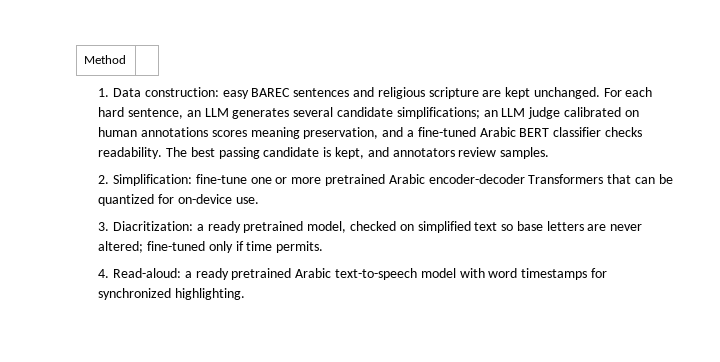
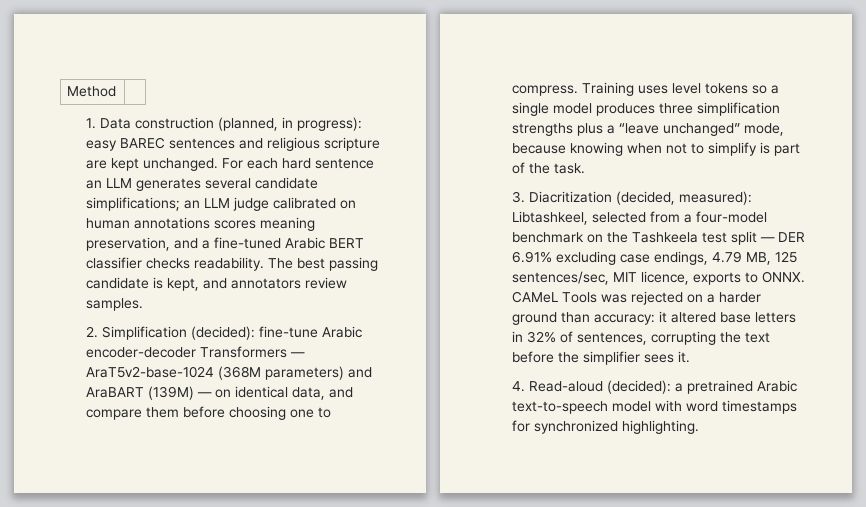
[144,87,219,97] construction: -> [134,117,362,131] construction (planned, in progress):
[128,108,184,119] sentence, -> [314,158,374,169] sentence
[113,174,673,186] [98,194,259,206] [98,221,643,233] [98,241,324,253] [98,268,229,280] Simplification: fine-tune one or more pretrained Arabic encoder-decoder Transformers that can be quantized for on-device use. // 3. Diacritization: a ready pretrained model, checked on simplified text so base letters are never altered; fine-tuned only if time permits. // 4. Read-aloud: a ready -> [101,326,362,340] [85,346,305,358] [85,366,372,380] [85,386,353,400] [85,406,331,420] [511,82,779,96] [511,102,780,116] [511,123,784,136] [511,142,800,156] [511,162,585,174] [511,191,752,205] [511,211,767,225] [511,231,805,245] [511,251,797,265] [511,271,805,285] [511,291,761,305] [511,311,796,325] [511,331,770,345] [511,351,690,365] [511,380,683,394] Simplification (decided): fine-tune Arabic encoder-decoder Transformers — AraT5v2-base-1024 (368M parameters) and AraBART (139M) — on identical data, and compare them before choosing one to compress. Training uses level tokens so a single model produces three simplification strengths plus a “leave unchanged” mode, because knowing when not to simplify is part of the task. // 3. Diacritization (decided, measured): Libtashkeel, selected from a four-model benchmark on the Tashkeela test split — DER 6.91% excluding case endings, 4.79 MB, 125 sentences/sec, MIT licence, exports to ONNX. CAMeL Tools was rejected on a harder ground than accuracy: it altered base letters in 32% of sentences, corrupting the text before the simplifier sees it. // 4. Read-aloud (decided): a

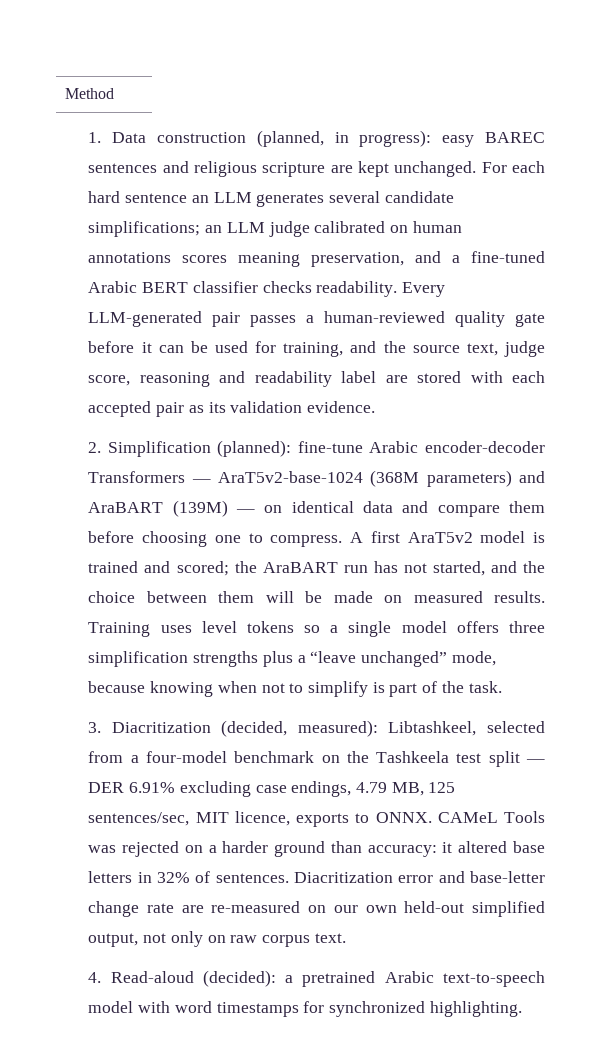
[267,257,378,271] [85,277,347,291] [85,298,143,311] The best passing candidate is kept, and annotators review samples. -> [402,282,446,297] [88,311,545,327] [88,341,546,357] [88,371,545,387] [88,401,376,417] Every LLM-generated pair passes a human-reviewed quality gate before it can be used for training, and the source text, judge score, reasoning and readability label are stored with each accepted pair as its validation evidence.
[190,326,255,340] (decided): -> [217,440,292,457] (planned):
[291,387,325,400] data, -> [363,501,394,513] data
(578, 90) none -> [350,531,545,543] [88,561,545,576] [88,591,545,603] A first AraT5v2 model is trained and scored; the AraBART run has not started, and the choice between them will be made on measured results.
[595,103,655,116] produces -> [456,621,499,633] offers
[576,331,770,345] [511,351,690,365] sentences, corrupting the text before the simplifier sees it. -> [215,871,545,883] [88,901,545,917] [88,931,346,947] sentences. Diacritization error and base-letter change rate are re-measured on our own held-out simplified output, not only on raw corpus text.

